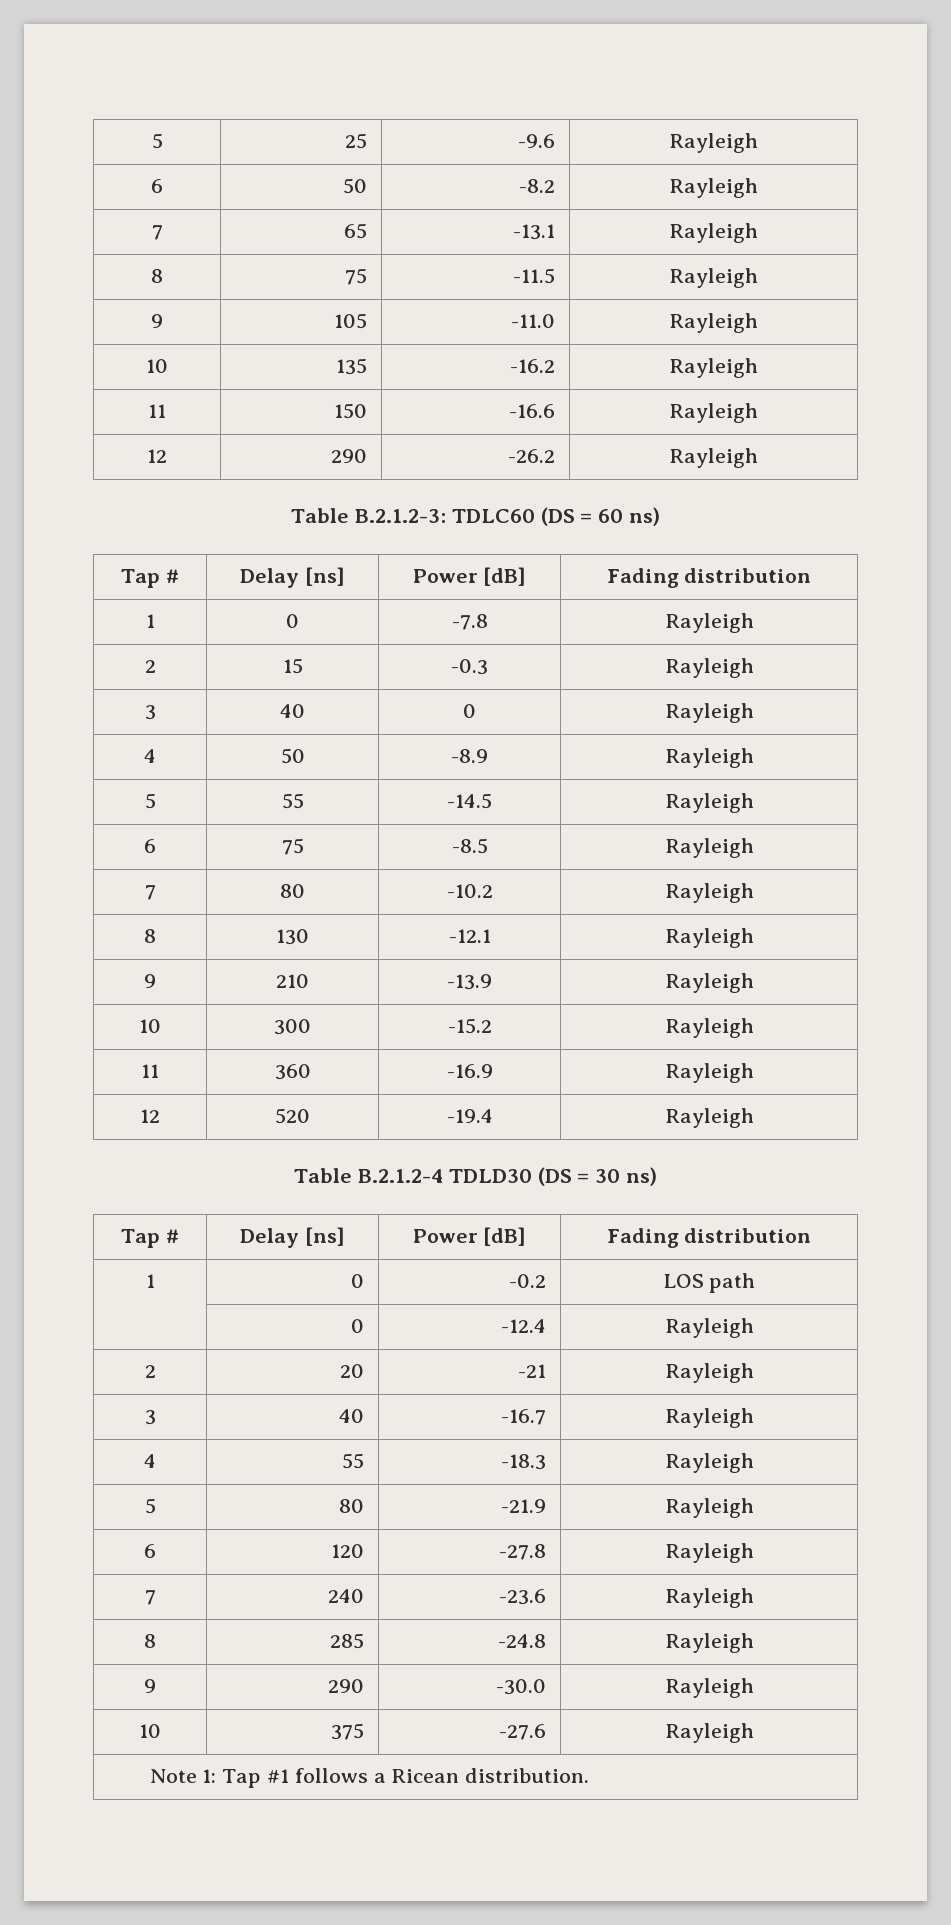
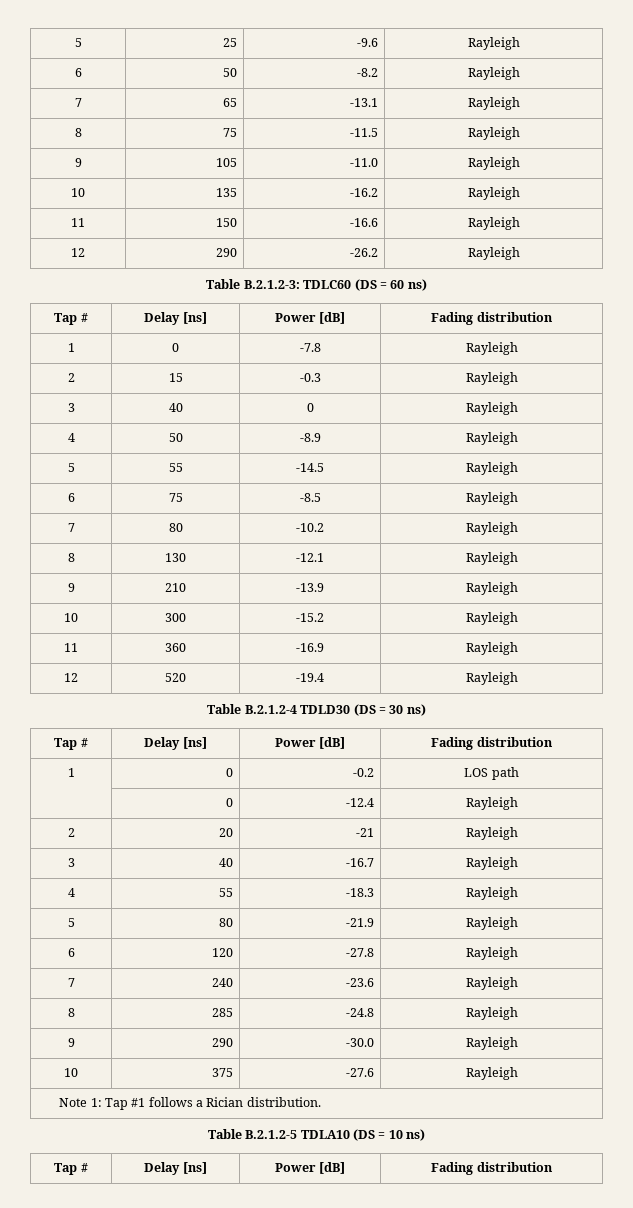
[391,1769,460,1783] Ricean -> [206,1097,244,1107] Rician
(590, 1775) none -> [207,1129,426,1141] [54,1163,88,1175] [144,1162,207,1175] [274,1162,346,1174] [431,1162,553,1175] // Table B.2.1.2-5 TDLA10 (DS = 10 ns) // Tap # | Delay [ns] | Power [dB] | Fading distribution

